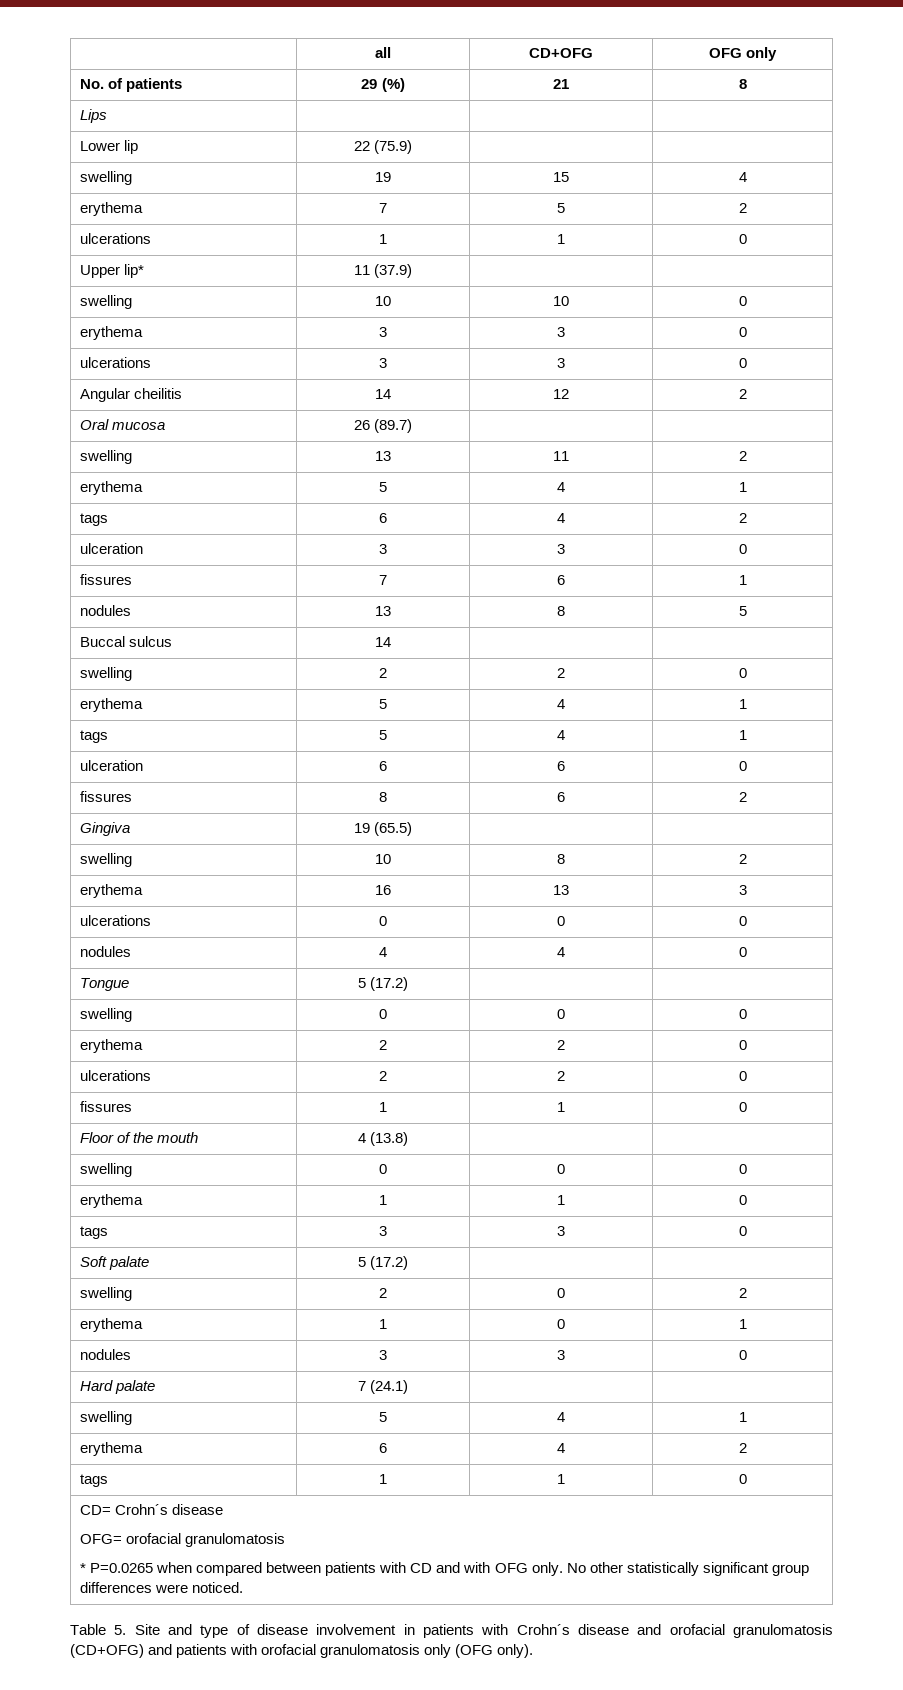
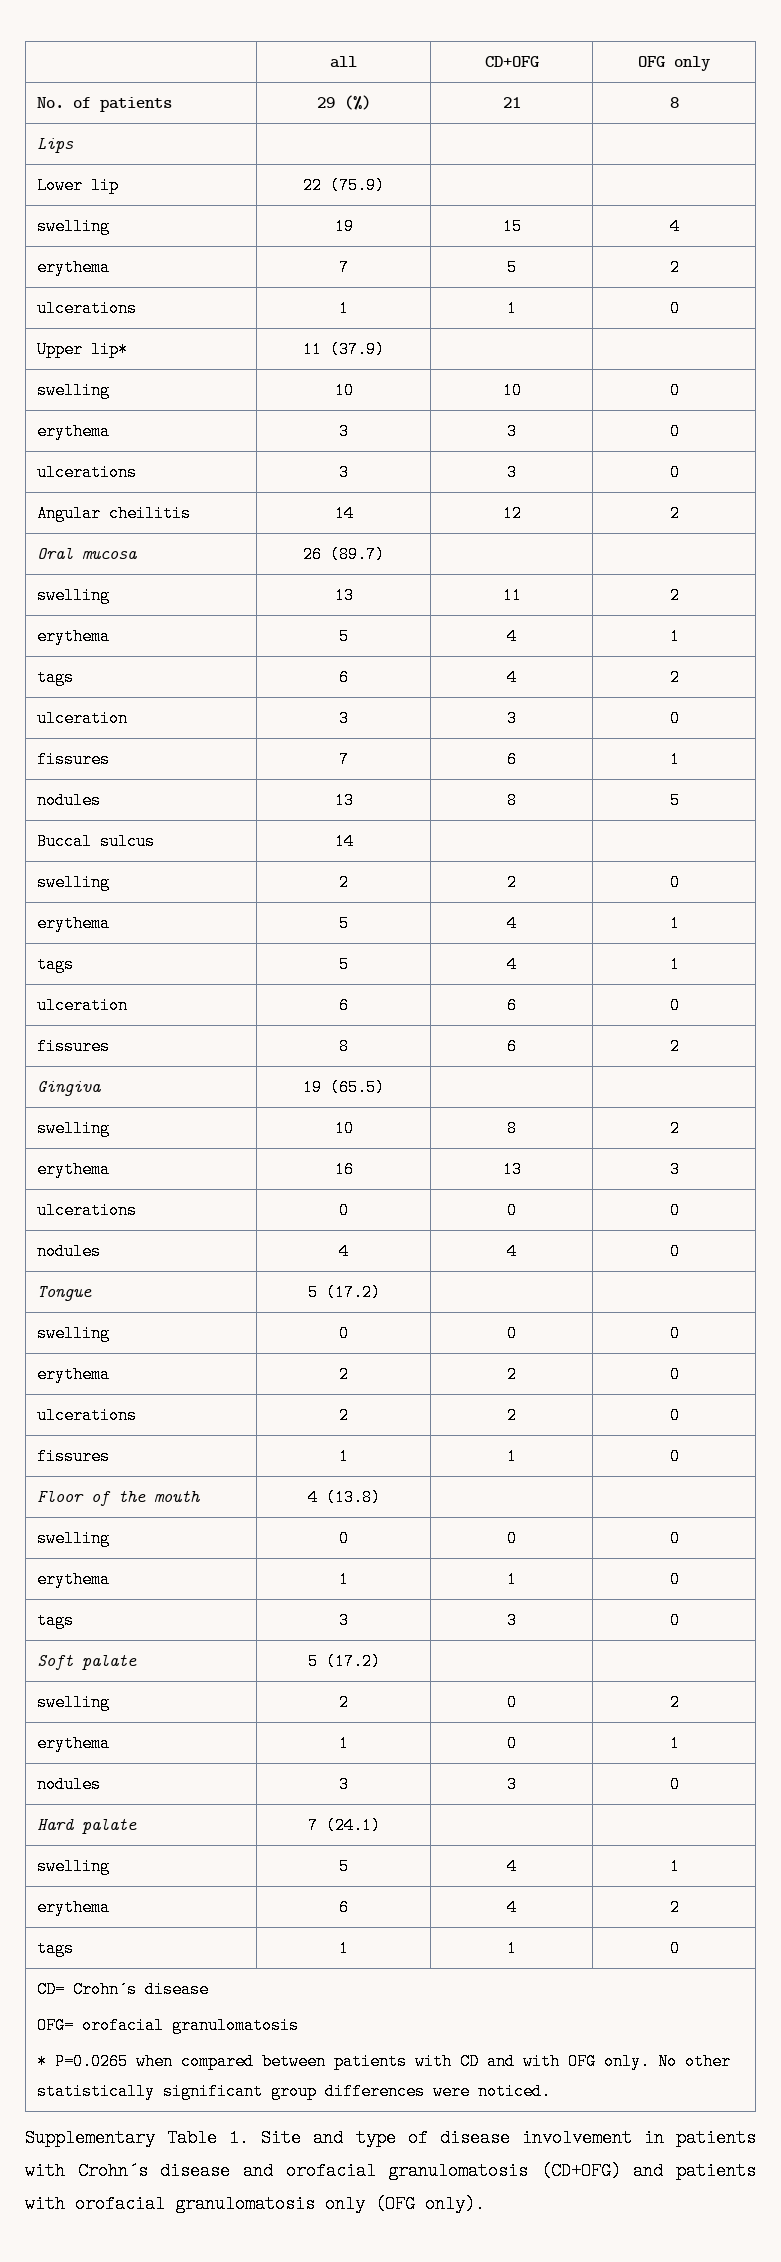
[70,1624,127,1635] Table 5. -> [25,2129,250,2147] Supplementary Table 1.

